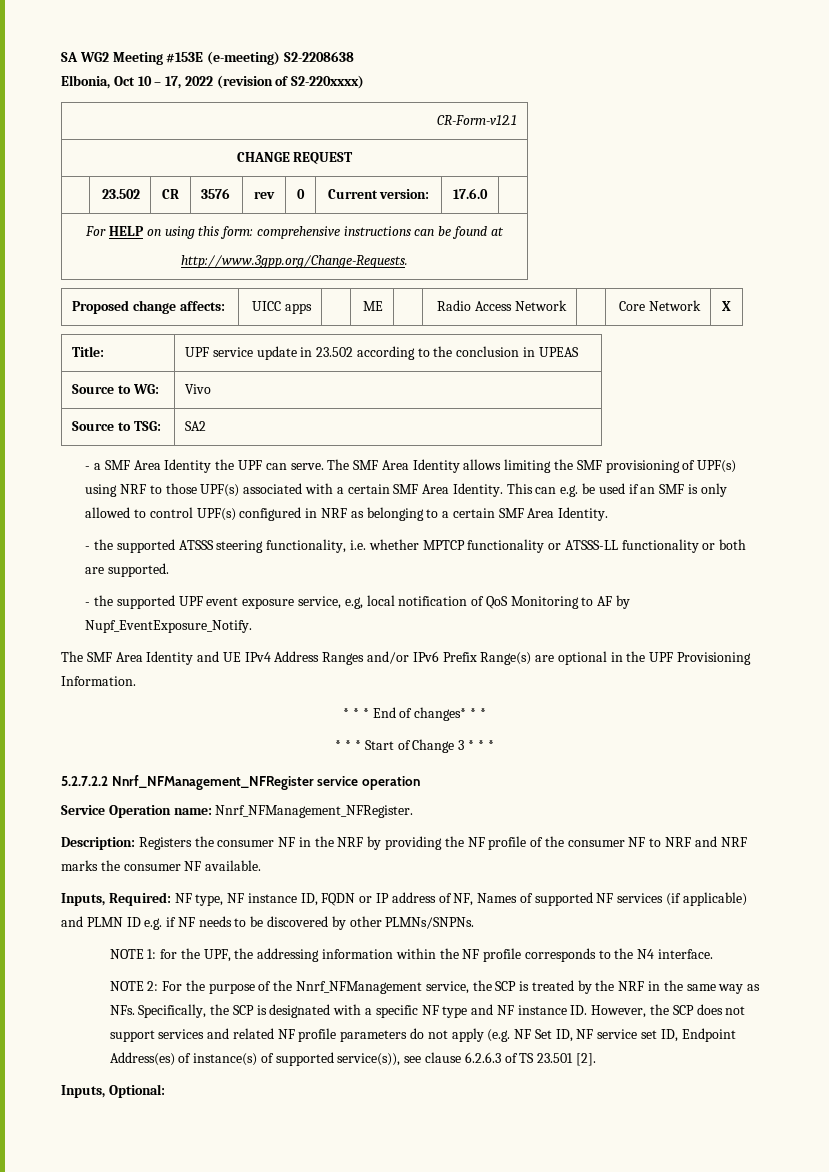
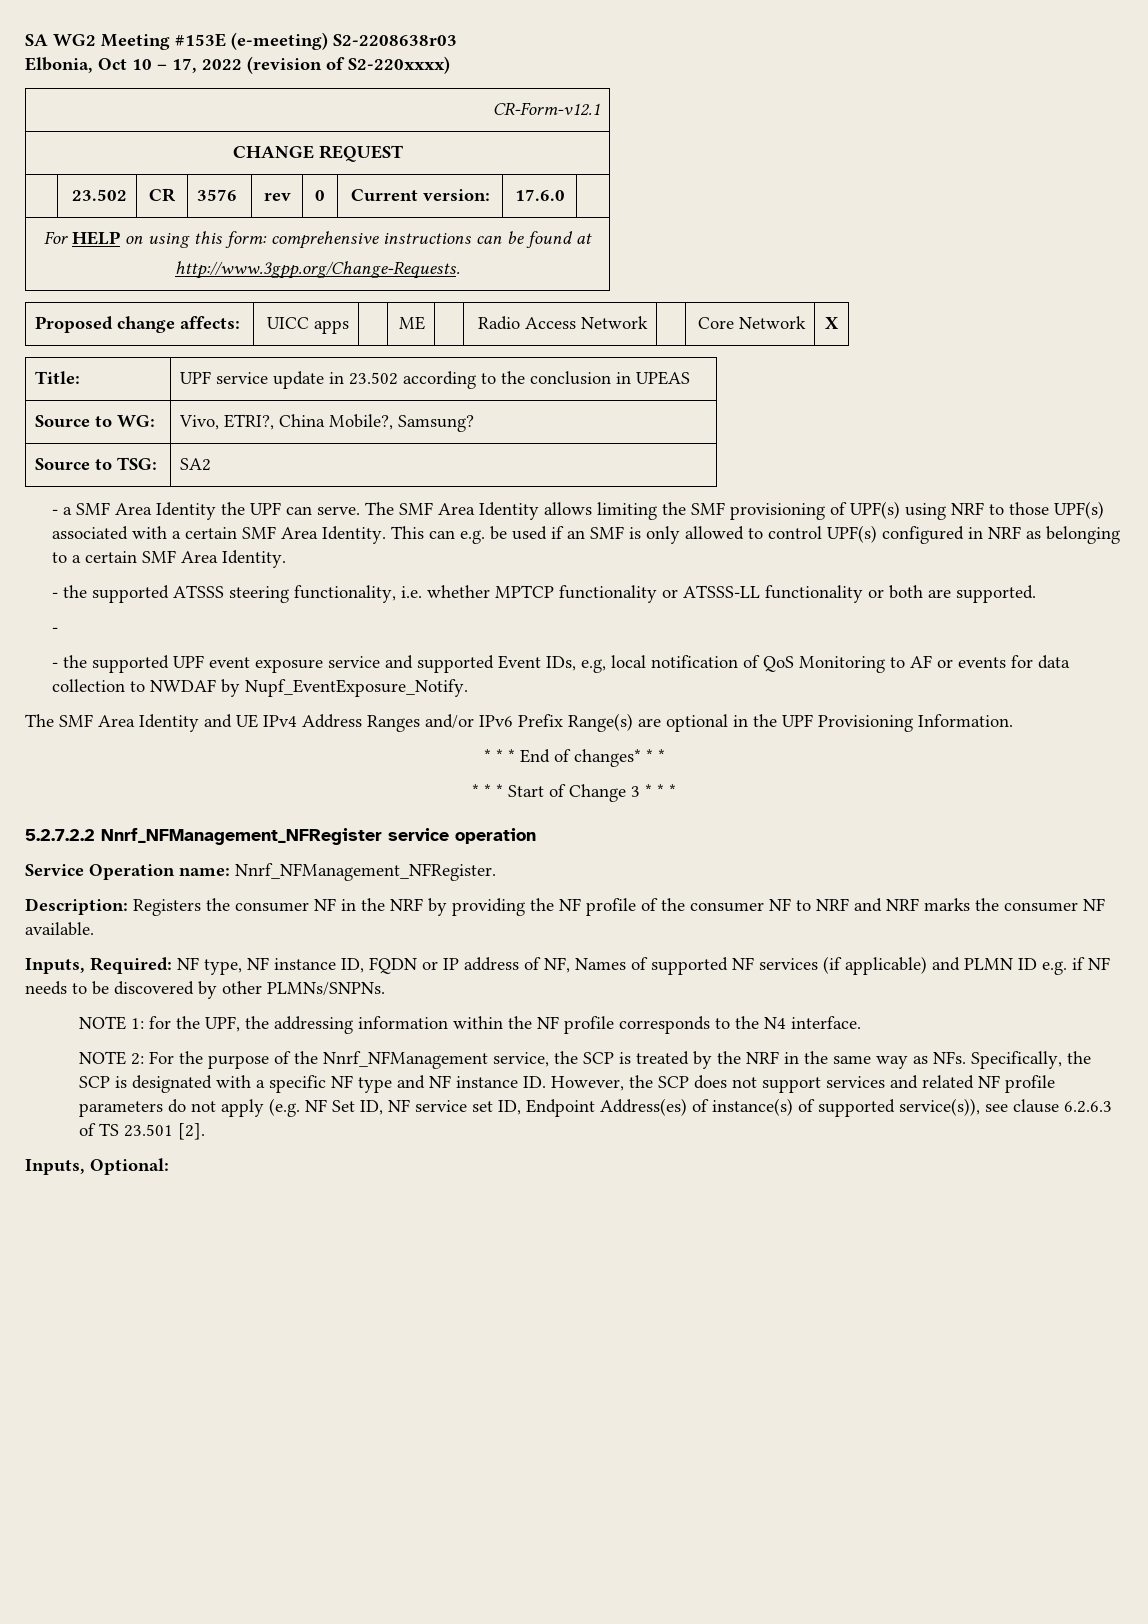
[283,51,354,62] S2-2208638 -> [333,34,457,46] S2-2208638r03
[184,384,211,394] Vivo -> [178,414,474,432] Vivo, ETRI?, China Mobile?, Samsung?
(91, 604) none -> [51,662,58,668] // -
[297,596,341,609] service, -> [327,655,576,673] service and supported Event IDs,
(613, 601) none -> [936,655,1070,669] [51,679,216,692] or events for data collection to NWDAF

